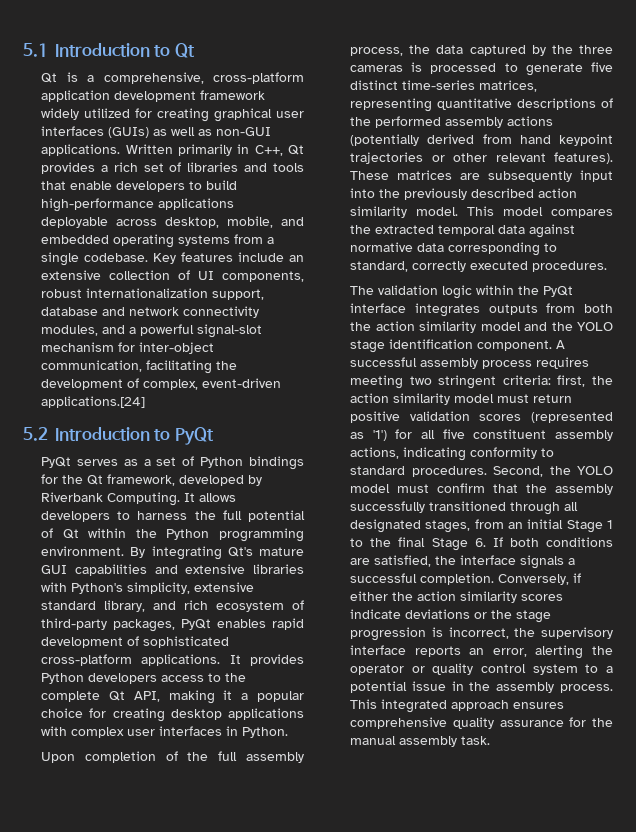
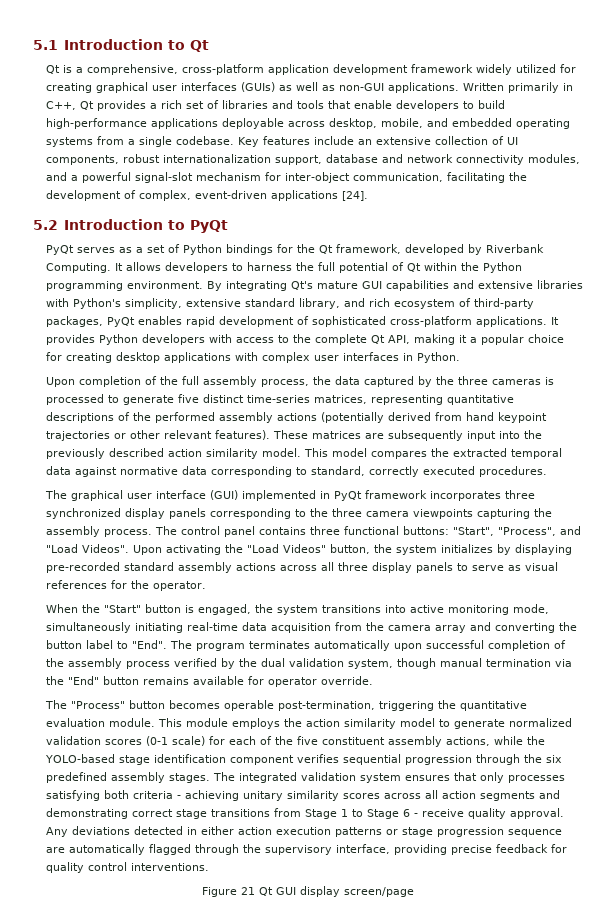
[41,396,146,408] applications.[24] -> [270,190,368,201] applications [24].
(158, 678) none -> [208,334,232,343] with
[378,285,574,299] [350,303,613,317] [350,321,613,333] [350,339,566,353] [350,357,590,369] [350,375,613,389] [350,393,573,405] [350,411,613,423] [350,429,613,441] [350,447,555,461] [350,466,613,477] [350,483,613,495] [350,501,579,515] [350,519,613,533] [350,537,613,551] [350,555,576,569] [350,573,582,585] [350,591,564,603] [350,609,552,623] [350,627,613,641] [350,645,613,659] [350,663,613,675] [350,681,613,693] [350,699,565,713] [350,717,613,729] [350,736,491,747] validation logic within the PyQt interface integrates outputs from both the action similarity model and the YOLO stage identification component. A successful assembly process requires meeting two stringent criteria: first, the action similarity model must return positive validation scores (represented as '1') for all five constituent assembly actions, indicating conformity to standard procedures. Second, the YOLO model must confirm that the assembly successfully transitioned through all designated stages, from an initial Stage 1 to the final Stage 6. If both conditions are satisfied, the interface signals a successful completion. Conversely, if either the action similarity scores indicate deviations or the stage progression is incorrect, the supervisory interface reports an error, alerting the operator or quality control system to a potential issue in the assembly process. This integrated approach ensures comprehensive quality assurance for the manual assembly task. -> [70,490,535,501] [45,508,552,519] [45,526,581,537] [45,544,572,555] [45,562,558,573] [45,580,206,591] [45,604,549,615] [45,622,577,633] [45,640,566,651] [45,658,572,669] [45,676,373,687] [44,700,527,711] [45,718,572,729] [45,736,545,747] [44,754,562,765] [45,772,565,783] [45,790,560,801] [45,808,564,819] [45,826,562,837] [45,844,567,855] [45,862,209,873] [202,886,414,897] graphical user interface (GUI) implemented in PyQt framework incorporates three synchronized display panels corresponding to the three camera viewpoints capturing the assembly process. The control panel contains three functional buttons: "Start", "Process", and "Load Videos". Upon activating the "Load Videos" button, the system initializes by displaying pre-recorded standard assembly actions across all three display panels to serve as visual references for the operator. // When the "Start" button is engaged, the system transitions into active monitoring mode, simultaneously initiating real-time data acquisition from the camera array and converting the button label to "End". The program terminates automatically upon successful completion of the assembly process verified by the dual validation system, though manual termination via the "End" button remains available for operator override. // The "Process" button becomes operable post-termination, triggering the quantitative evaluation module. This module employs the action similarity model to generate normalized validation scores (0-1 scale) for each of the five constituent assembly actions, while the YOLO-based stage identification component verifies sequential progression through the six predefined assembly stages. The integrated validation system ensures that only processes satisfying both criteria - achieving unitary similarity scores across all action segments and demonstrating correct stage transitions from Stage 1 to Stage 6 - receive quality approval. Any deviations detected in either action execution patterns or stage progression sequence are automatically flagged through the supervisory interface, providing precise feedback for quality control interventions. // Figure 21 Qt GUI display screen/page

